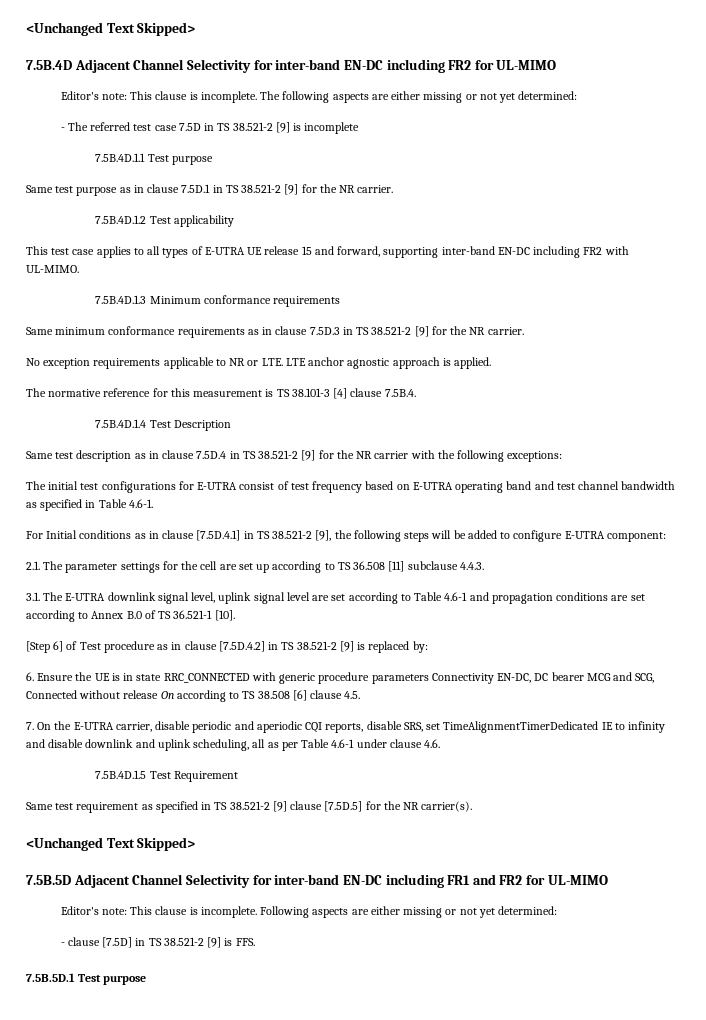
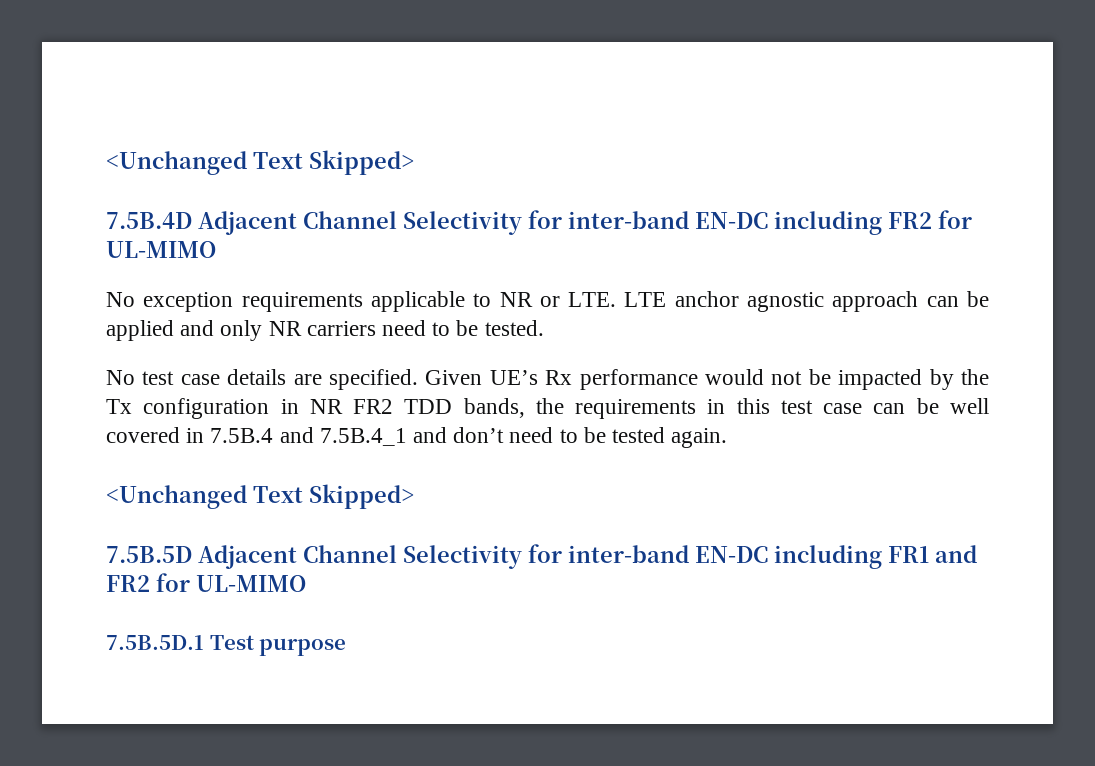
[60,91,578,103] [60,122,360,134] [95,153,213,165] [26,184,394,196] [95,215,234,227] [26,246,629,258] [26,265,79,273] [95,295,341,307] [26,326,524,338] // Editor's note: This clause is incomplete. The following aspects are either missing or not yet determined: // - The referred test case 7.5D in TS 38.521-2 [9] is incomplete // 7.5B.4D.1.1 Test purpose // Same test purpose as in clause 7.5D.1 in TS 38.521-2 [9] for the NR carrier. // 7.5B.4D.1.2 Test applicability // This test case applies to all types of E-UTRA UE release 15 and forward, supporting inter-band EN-DC including FR2 with UL-MIMO. // 7.5B.4D.1.3 Minimum conformance requirements // Same minimum conformance requirements as in clause 7.5D.3 in TS 38.521-2 [9] for the NR carrier. -> (216, 249) none
[442,357,492,369] [26,388,416,399] [95,419,231,431] [26,450,563,462] [26,481,676,493] [26,499,153,511] [26,530,666,542] [26,561,484,573] [26,592,645,604] [26,610,235,622] [26,641,428,653] [26,672,655,684] [26,690,361,702] [26,721,666,733] [26,739,441,751] [95,770,238,782] [26,801,473,813] is applied. // The normative reference for this measurement is TS 38.101-3 [4] clause 7.5B.4. // 7.5B.4D.1.4 Test Description // Same test description as in clause 7.5D.4 in TS 38.521-2 [9] for the NR carrier with the following exceptions: // The initial test configurations for E-UTRA consist of test frequency based on E-UTRA operating band and test channel bandwidth as specified in Table 4.6-1. // For Initial conditions as in clause [7.5D.4.1] in TS 38.521-2 [9], the following steps will be added to configure E-UTRA component: // 2.1. The parameter settings for the cell are set up according to TS 36.508 [11] subclause 4.4.3. // 3.1. The E-UTRA downlink signal level, uplink signal level are set according to Table 4.6-1 and propagation conditions are set according to Annex B.0 of TS 36.521-1 [10]. // [Step 6] of Test procedure as in clause [7.5D.4.2] in TS 38.521-2 [9] is replaced by: // 6. Ensure the UE is in state RRC_CONNECTED with generic procedure parameters Connectivity EN-DC, DC bearer MCG and SCG, Connected without release On according to TS 38.508 [6] clause 4.5. // 7. On the E-UTRA carrier, disable periodic and aperiodic CQI reports, disable SRS, set TimeAlignmentTimerDedicated IE to infinity and disable downlink and uplink scheduling, all as per Table 4.6-1 under clause 4.6. // 7.5B.4D.1.5 Test Requirement // Same test requirement as specified in TS 38.521-2 [9] clause [7.5D.5] for the NR carrier(s). -> [926,291,989,307] [106,320,544,341] [106,369,989,390] [106,398,989,419] [106,427,728,448] can be applied and only NR carriers need to be tested. // No test case details are specified. Given UE’s Rx performance would not be impacted by the Tx configuration in NR FR2 TDD bands, the requirements in this test case can be well covered in 7.5B.4 and 7.5B.4_1 and don’t need to be tested again.
[60,906,558,918] [60,937,255,948] // Editor's note: This clause is incomplete. Following aspects are either missing or not yet determined: // - clause [7.5D] in TS 38.521-2 [9] is FFS. -> (306, 583) none

